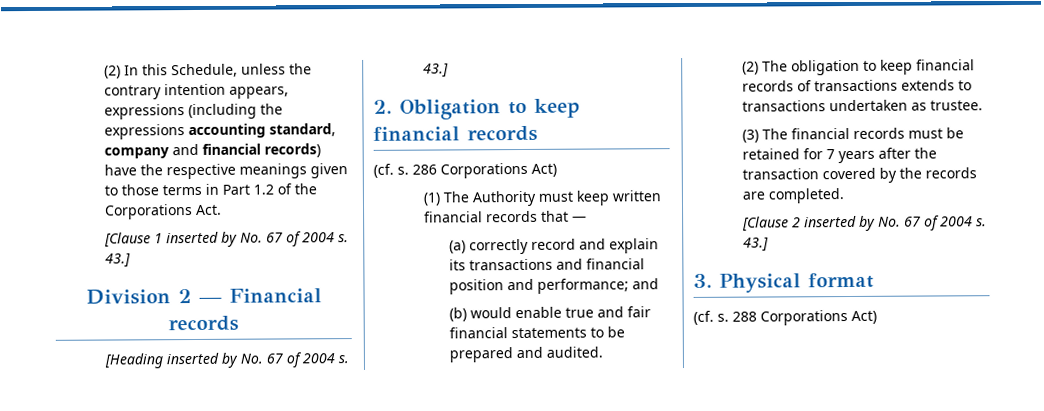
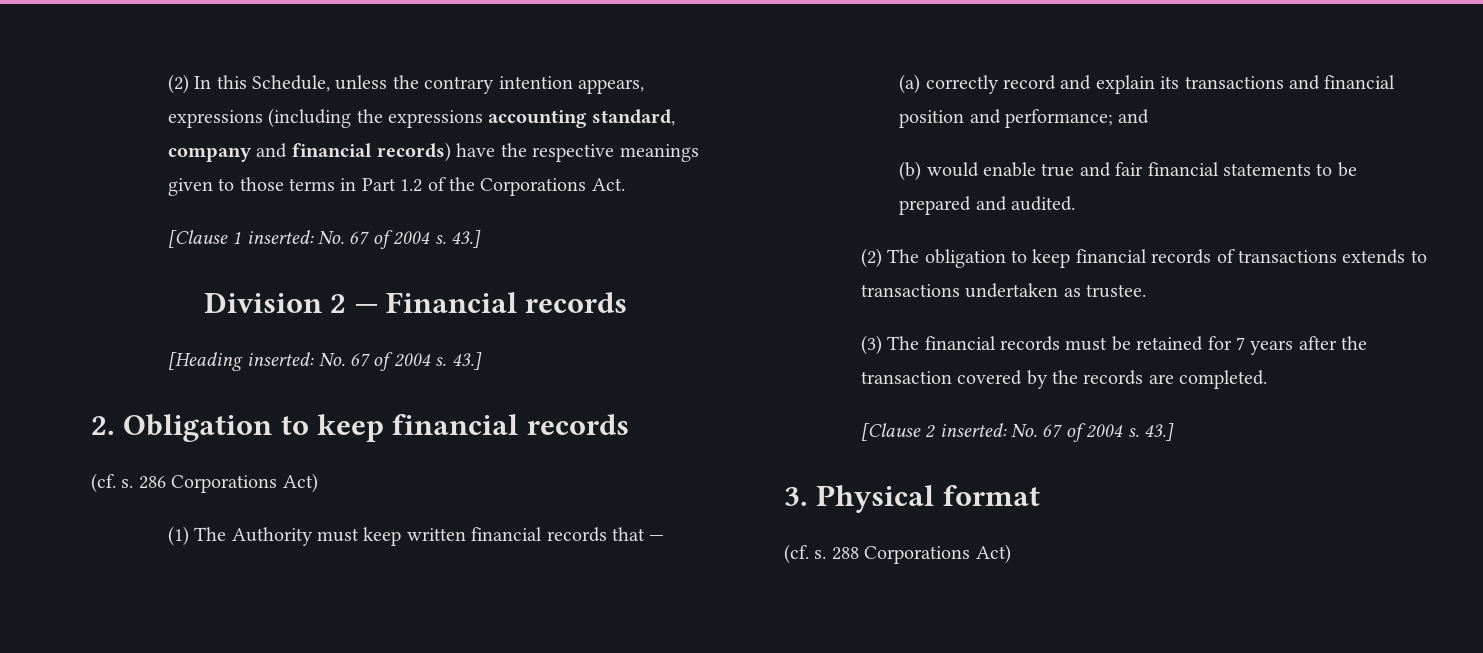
[165,231,238,247] inserted by -> [246,230,314,244] inserted:
[165,352,238,368] inserted by -> [247,352,315,366] inserted:
[803,215,876,231] inserted by -> [939,423,1007,437] inserted:

